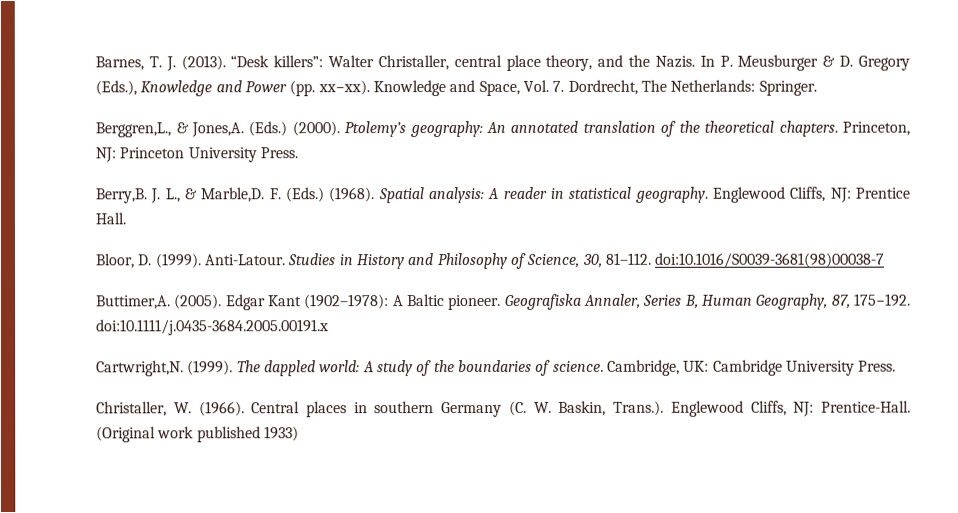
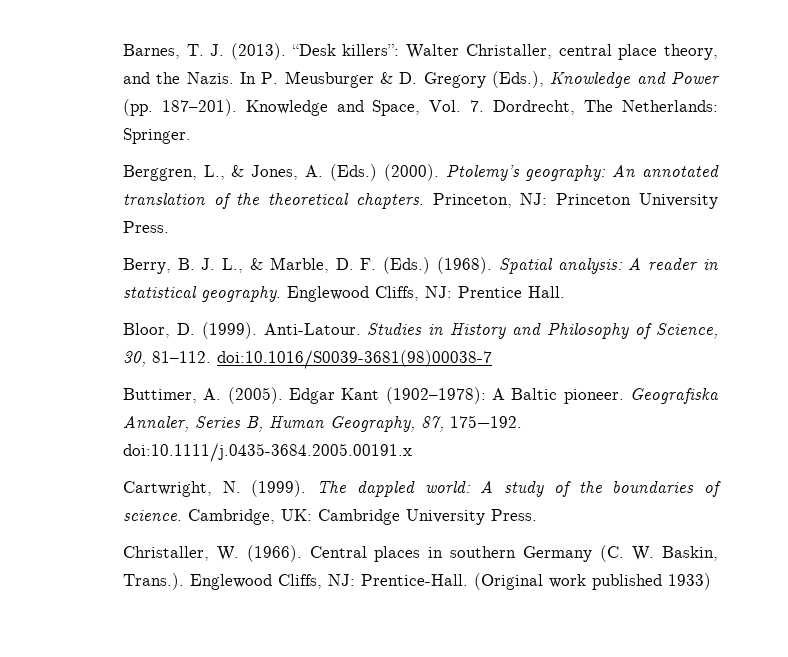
[317,80,370,96] xx−xx). -> [161,99,237,116] 187–201).
[95,122,244,138] Berggren,L., & Jones,A. -> [122,165,324,181] Berggren, L., & Jones, A.
[95,188,148,204] Berry,B. -> [122,258,195,274] Berry, B.
[200,187,265,203] Marble,D. -> [269,257,354,273] Marble, D.
[96,295,172,310] Buttimer,A. -> [122,388,222,403] Buttimer, A.
[96,360,185,377] Cartwright,N. -> [122,481,241,497] Cartwright, N.

